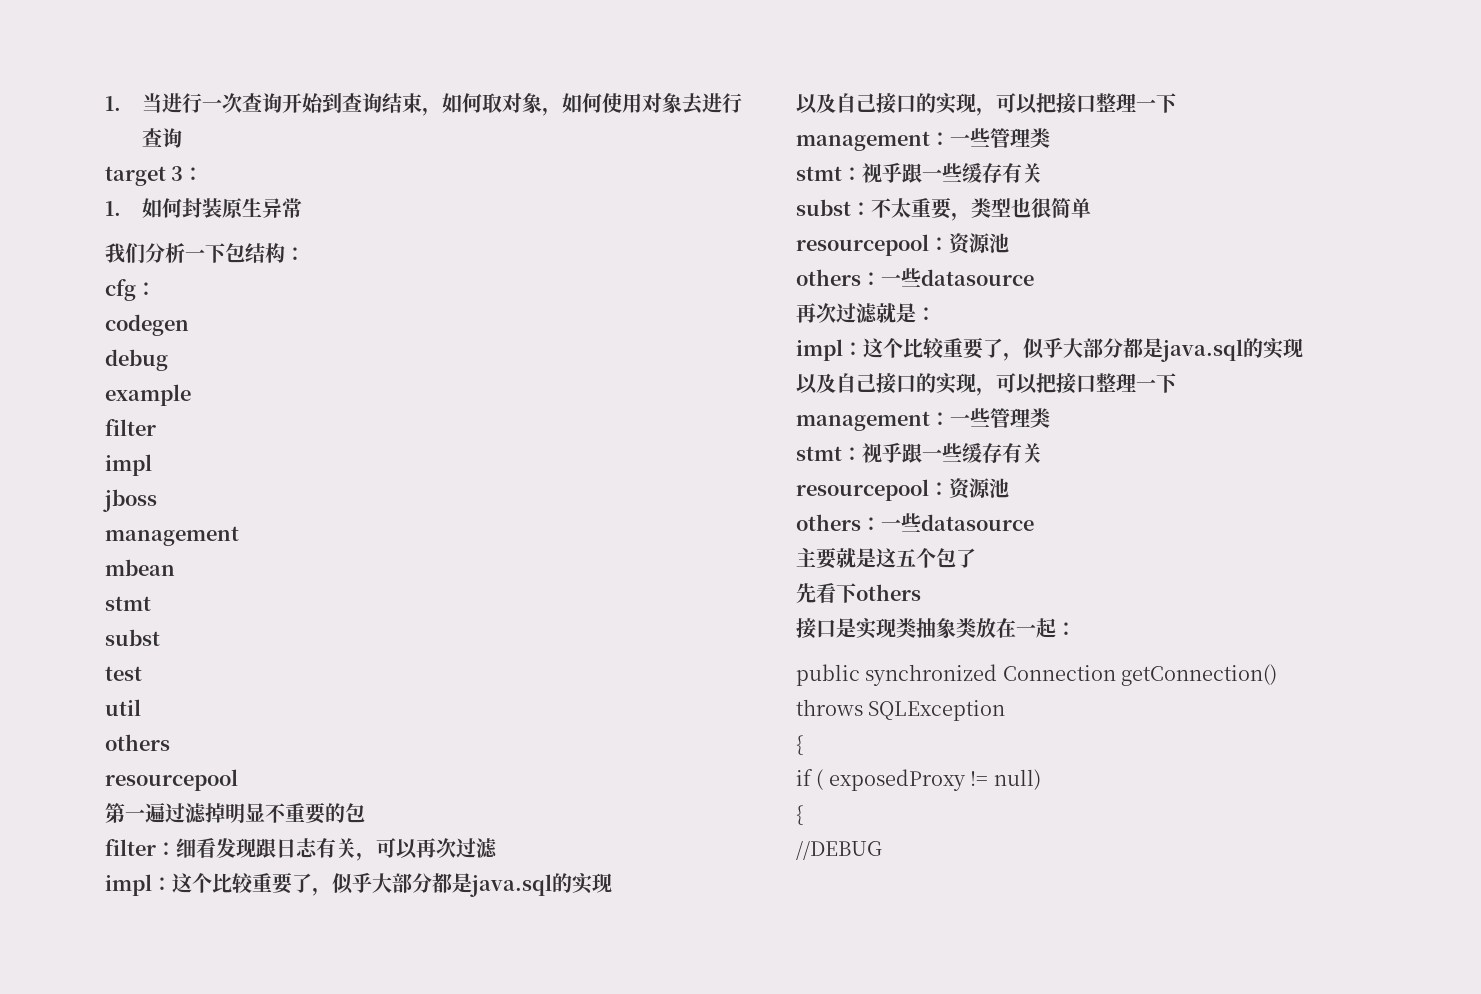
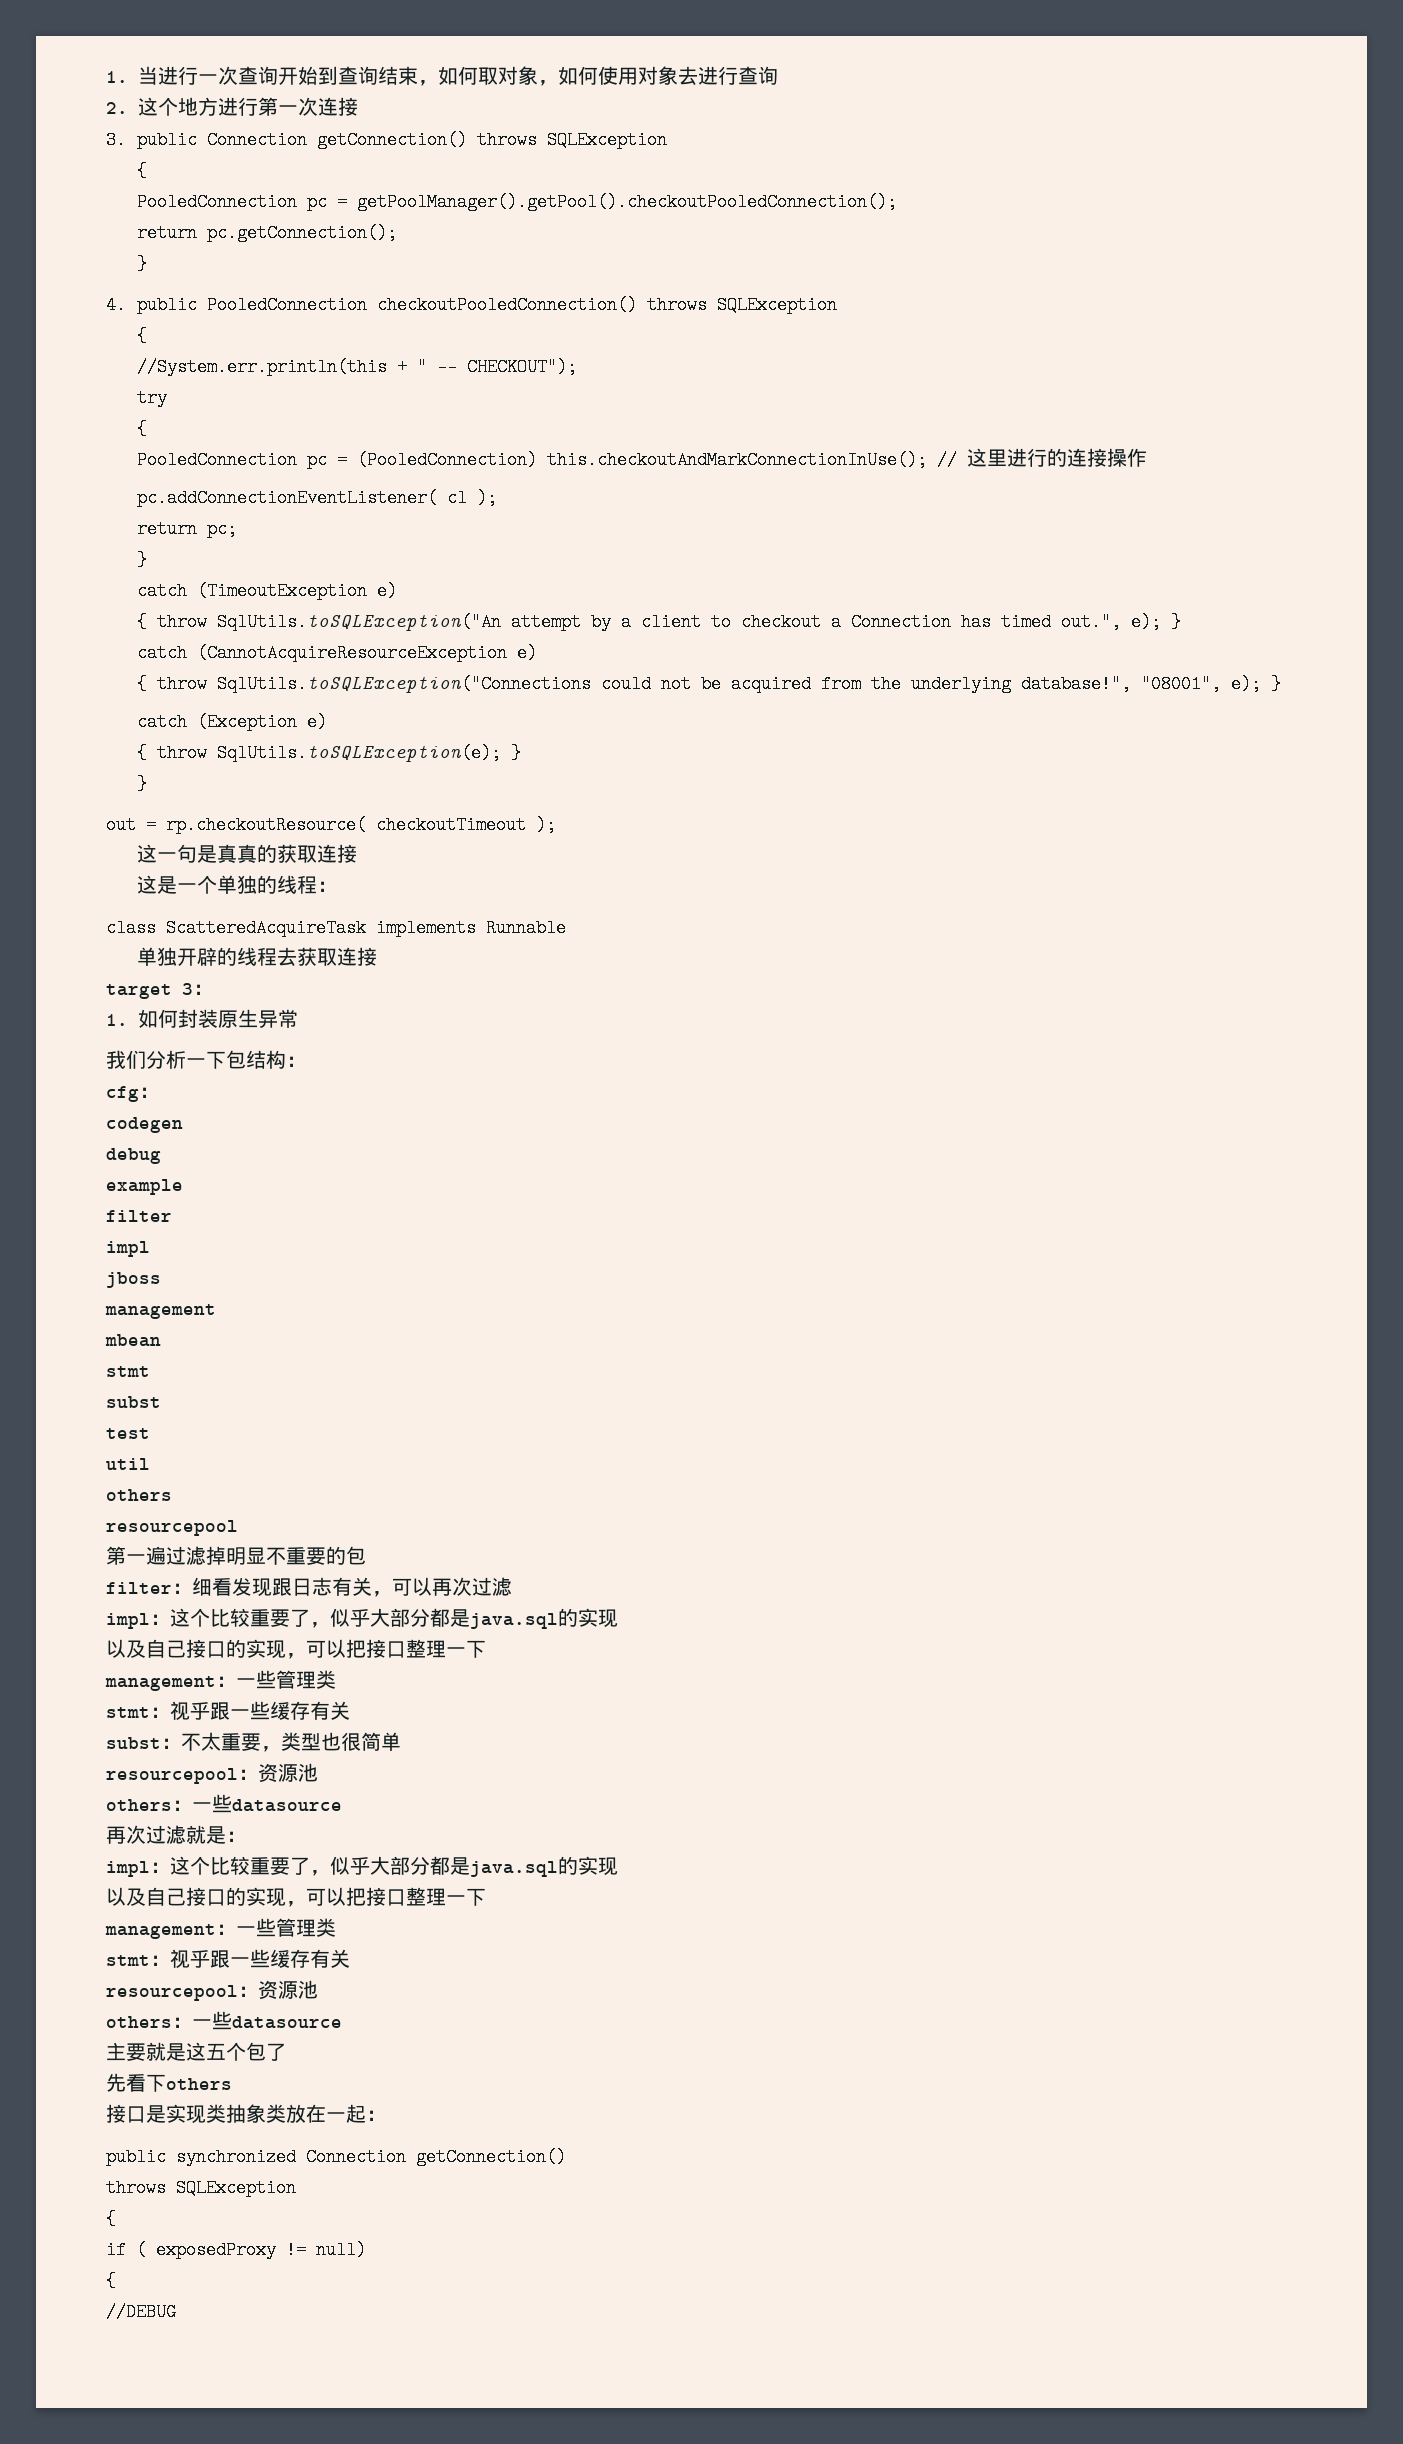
(182, 138) none -> [106,97,358,116] [106,131,668,149] [137,162,148,180] [137,193,898,211] [137,224,398,242] [137,255,148,273] [106,296,838,314] [137,327,148,345] [137,358,578,376] [137,389,168,407] [137,420,148,438] [137,448,1148,469] [137,489,498,507] [137,520,238,538] [137,551,148,569] [137,582,398,600] [137,613,1182,631] [137,644,538,662] [137,675,1282,693] [137,713,328,731] [137,744,522,762] [137,775,148,793] [106,816,556,834] [137,844,358,863] [137,875,338,894] [106,919,566,937] [137,947,378,966] // 2.这个地方进行第一次连接 // 3. public Connection getConnection() throws SQLException // { // PooledConnection pc = getPoolManager().getPool().checkoutPooledConnection(); // return pc.getConnection(); // } // 4. public PooledConnection checkoutPooledConnection() throws SQLException // { // //System.err.println(this + " -- CHECKOUT"); // try // { // PooledConnection pc = (PooledConnection) this.checkoutAndMarkConnectionInUse(); // 这里进行的连接操作 // pc.addConnectionEventListener( cl ); // return pc; // } // catch (TimeoutException e) // { throw SqlUtils.toSQLException("An attempt by a client to checkout a Connection has timed out.", e); } // catch (CannotAcquireResourceException e) // { throw SqlUtils.toSQLException("Connections could not be acquired from the underlying database!", "08001", e); } // catch (Exception e) // { throw SqlUtils.toSQLException(e); } // } // out = rp.checkoutResource( checkoutTimeout ); // 这一句是真真的获取连接 // 这是一个单独的线程： // class ScatteredAcquireTask implements Runnable // 单独开辟的线程去获取连接

